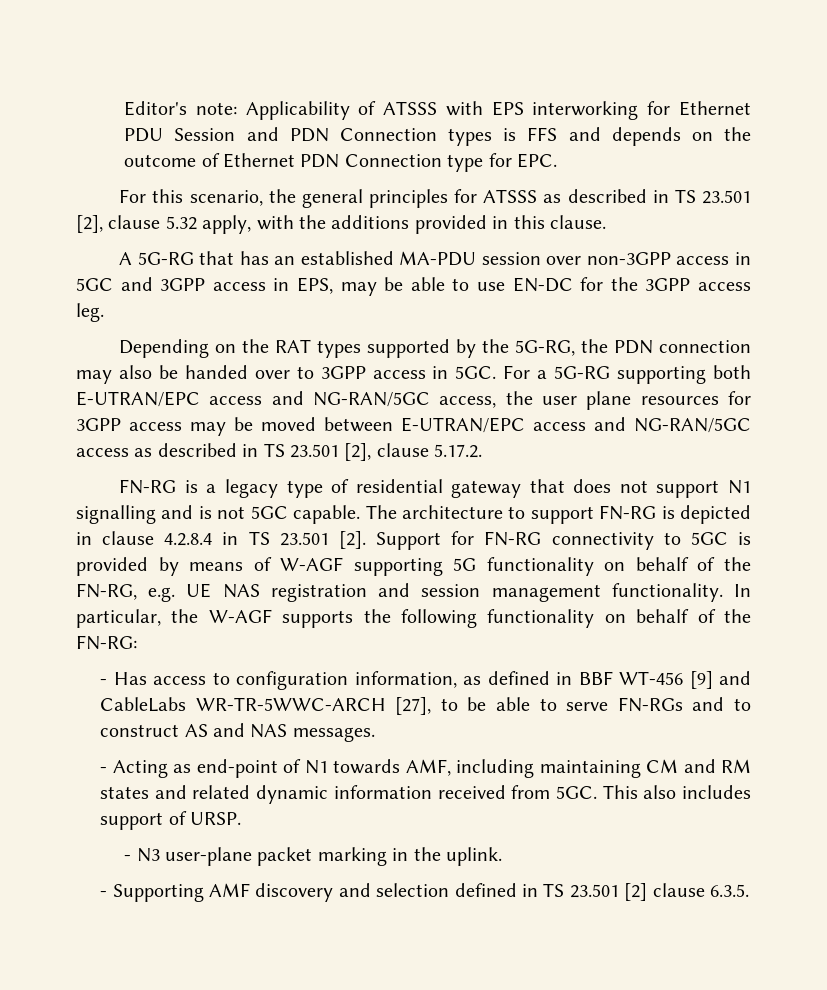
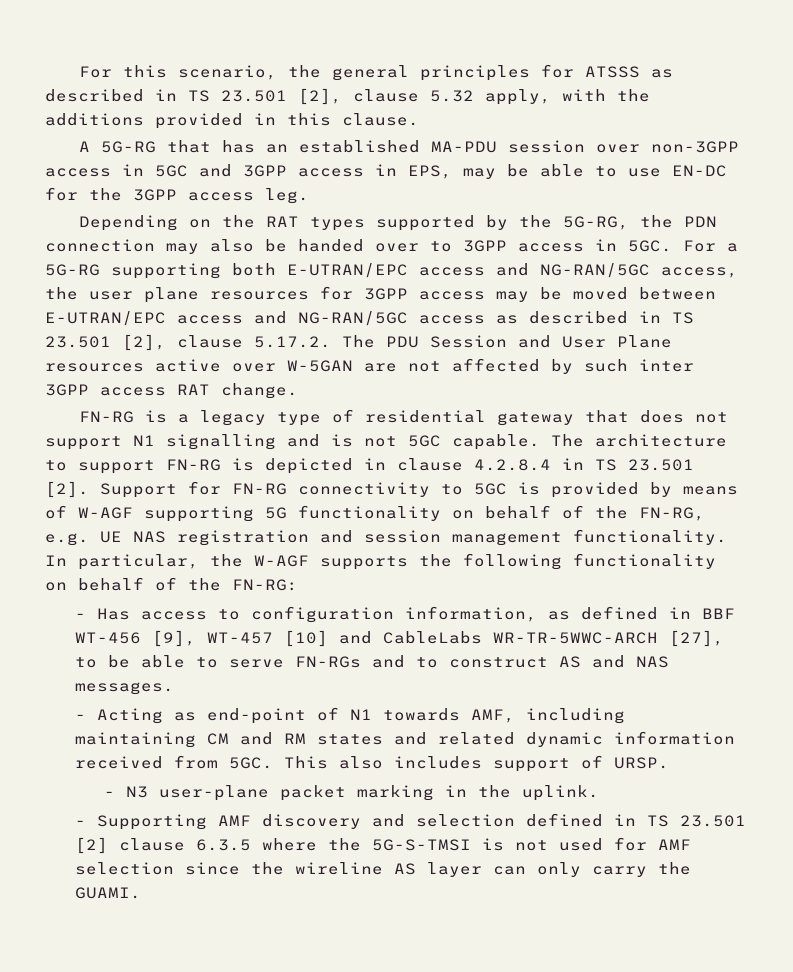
[124,101,752,120] [124,127,752,146] [124,153,557,172] Editor's note: Applicability of ATSSS with EPS interworking for Ethernet PDU Session and PDN Connection types is FFS and depends on the outcome of Ethernet PDN Connection type for EPC. // -> (79, 72) none
(483, 451) none -> [342,335,672,348] [45,358,694,374] [45,383,298,399] The PDU Session and User Plane resources active over W-5GAN are not affected by such inter 3GPP access RAT change.
[689,671,713,689] [9] -> [151,630,328,647] [9], WT-457 [10]
[709,884,749,897] 6.3.5. -> [195,837,691,851] [74,862,691,877] [74,887,141,899] 6.3.5 where the 5G-S-TMSI is not used for AMF selection since the wireline AS layer can only carry the GUAMI.

